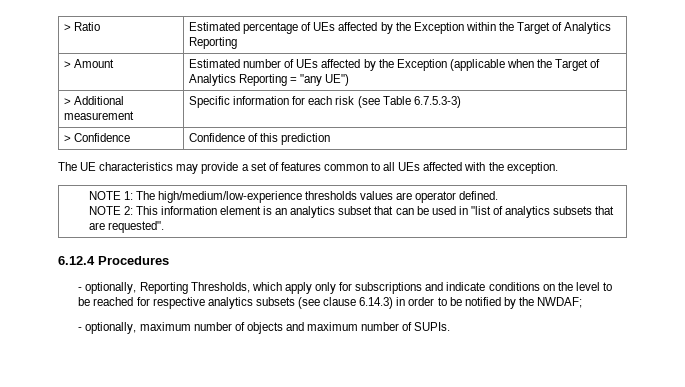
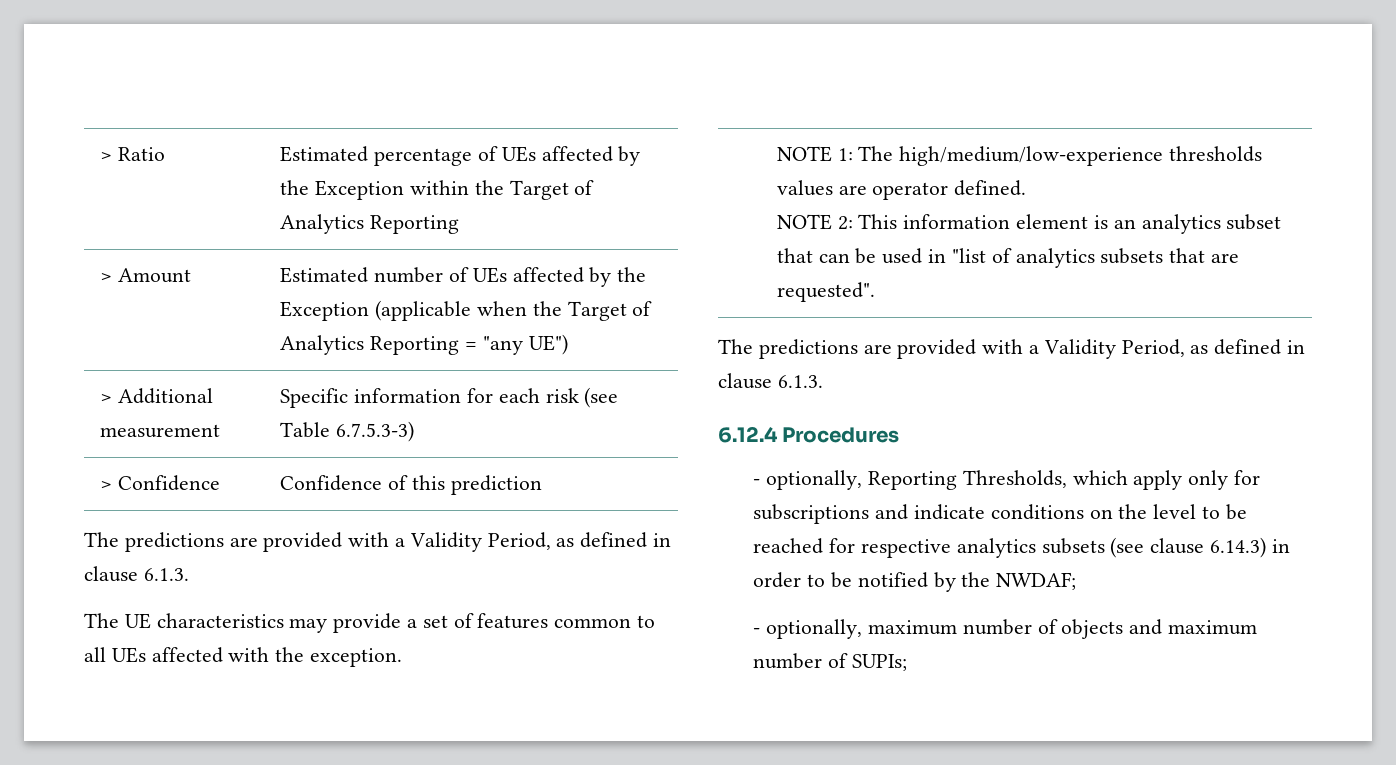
(331, 139) none -> [84,532,672,552] [84,566,189,582] // The predictions are provided with a Validity Period, as defined in clause 6.1.3.
(164, 227) none -> [718,339,1306,359] [718,373,823,389] // The predictions are provided with a Validity Period, as defined in clause 6.1.3.
[414,322,451,331] SUPIs. -> [852,654,908,671] SUPIs;

